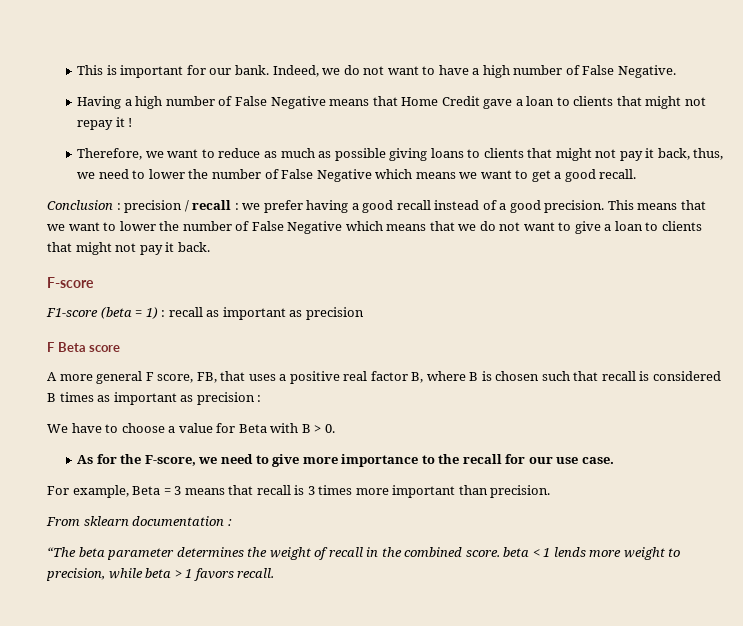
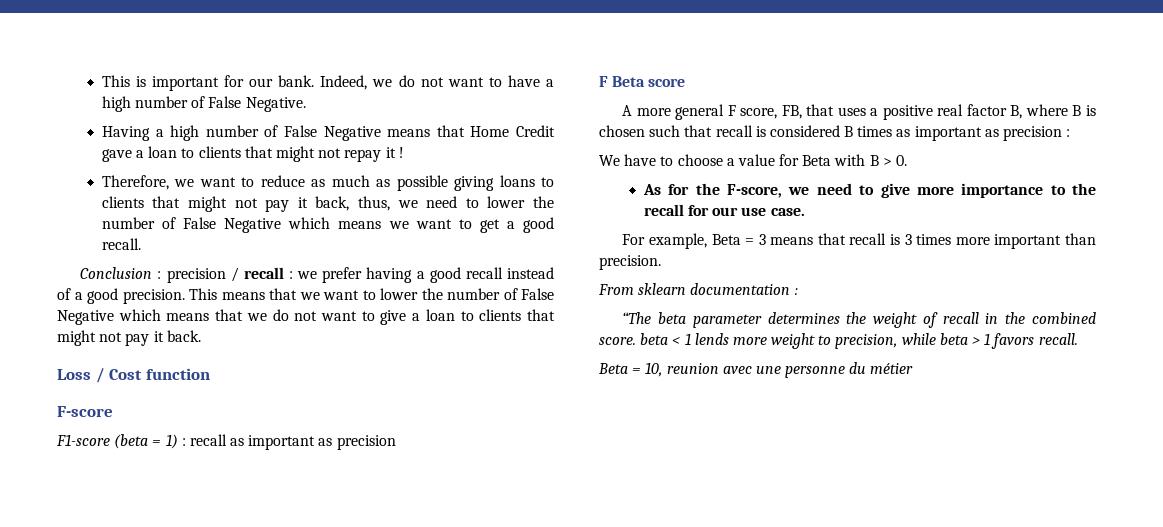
(210, 247) none -> [57,368,210,383] // Loss / Cost function
(275, 573) none -> [598,362,914,378] // Beta = 10, reunion avec une personne du métier

